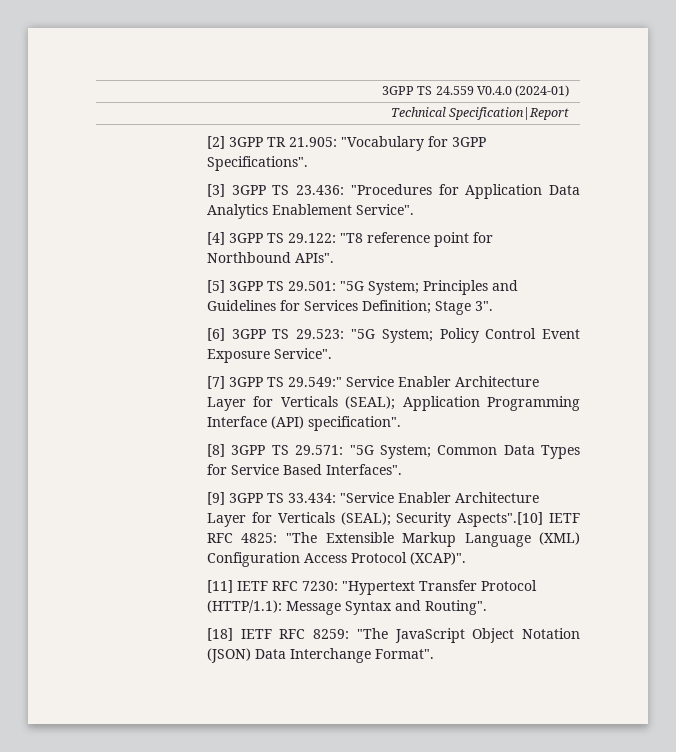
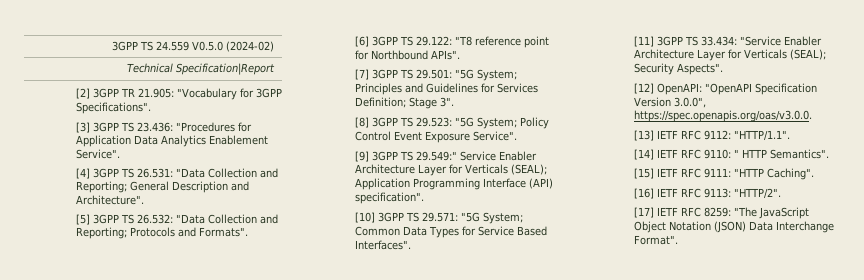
[477,85,570,97] V0.4.0 (2024-01) -> [192,41,275,52] V0.5.0 (2024-02)
(284, 238) none -> [136,168,278,178] [75,181,249,193] [75,195,144,205] [75,214,278,225] [75,227,248,239] [354,36,413,47] 26.531: "Data Collection and Reporting; General Description and Architecture". // [5] 3GPP TS 26.532: "Data Collection and Reporting; Protocols and Formats". // [6] 3GPP TS
[206,280,225,293] [5] -> [354,69,369,80] [7]
[206,328,225,341] [6] -> [354,117,369,128] [8]
[206,376,225,389] [7] -> [354,151,369,162] [9]
[206,444,225,457] [8] -> [354,212,375,223] [10]
[206,492,225,505] [9] -> [633,36,654,47] [11]
[457,512,580,527] [206,532,580,547] [206,552,466,567] [206,580,537,595] [206,600,487,615] [206,628,233,641] Aspects".[10] IETF RFC 4825: "The Extensible Markup Language (XML) Configuration Access Protocol (XCAP)". // [11] IETF RFC 7230: "Hypertext Transfer Protocol (HTTP/1.1): Message Syntax and Routing". // [18] -> [676,63,723,75] [633,83,817,95] [633,97,706,108] [633,110,812,122] [633,130,790,141] [633,149,829,160] [633,168,814,180] [633,188,781,199] [633,207,654,218] Aspects". // [12] OpenAPI: "OpenAPI Specification Version 3.0.0", https://spec.openapis.org/oas/v3.0.0. // [13] IETF RFC 9112: "HTTP/1.1". // [14] IETF RFC 9110: " HTTP Semantics". // [15] IETF RFC 9111: "HTTP Caching". // [16] IETF RFC 9113: "HTTP/2". // [17]

